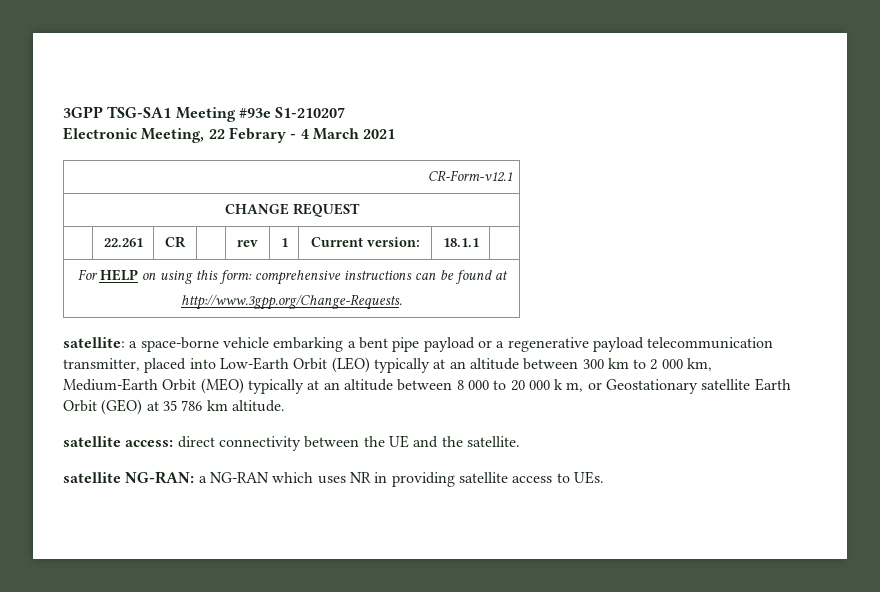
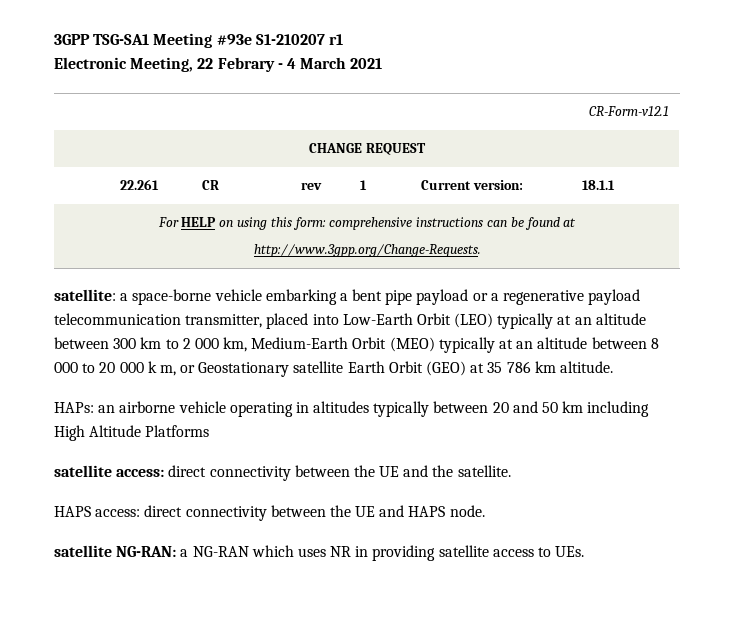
(346, 112) none -> [328,34,343,45] r1
(285, 406) none -> [54,401,650,417] [54,425,210,441] // HAPs: an airborne vehicle operating in altitudes typically between 20 and 50 km including High Altitude Platforms
(520, 441) none -> [54,505,485,521] // HAPS access: direct connectivity between the UE and HAPS node.

